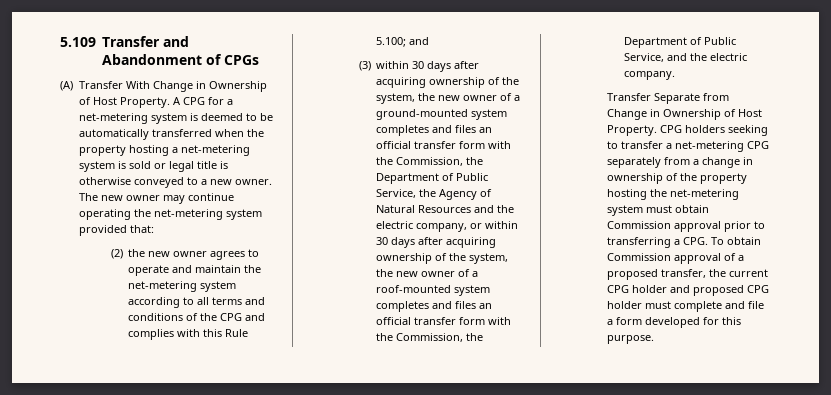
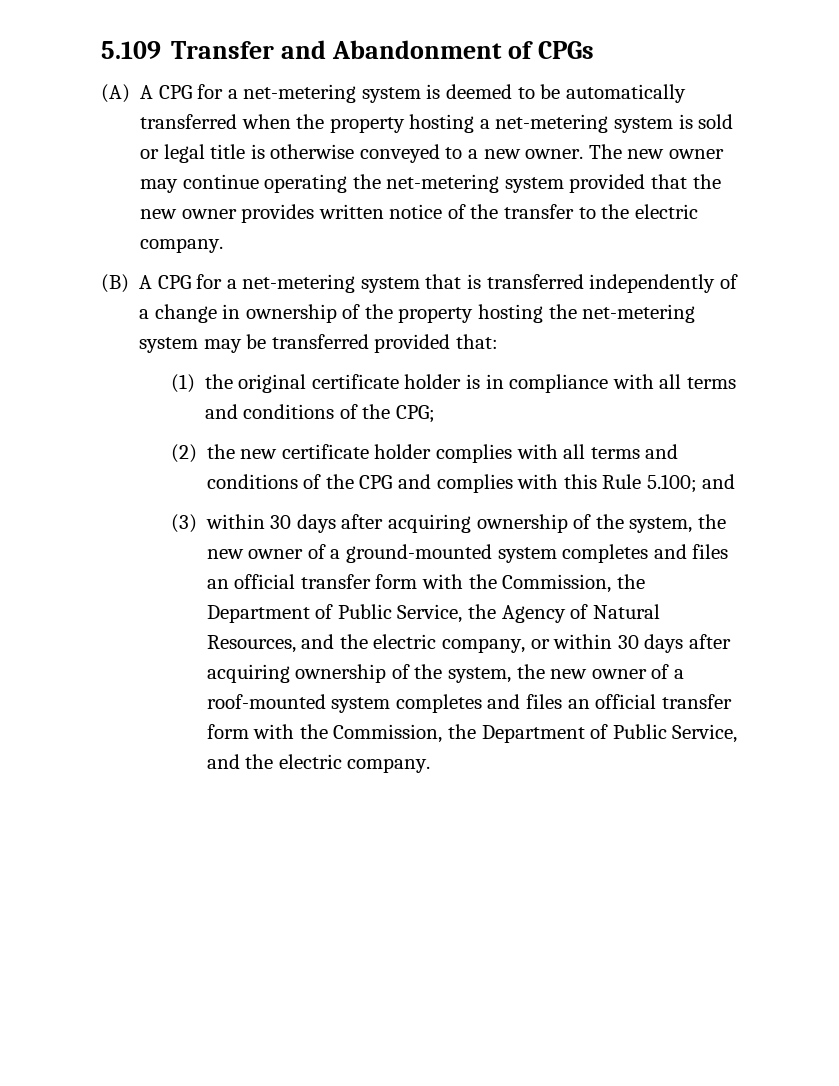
[78,81,267,92] [78,97,170,108] Transfer With Change in Ownership of Host Property. -> (130, 93) none
[129,225,154,233] [110,249,260,260] [128,265,262,276] [128,281,237,292] [128,297,195,308] that: // (2) the new owner agrees to operate and maintain the net-metering system according to -> [650,174,721,189] [140,204,698,223] [140,238,224,253] [101,274,738,293] [139,304,696,323] [139,334,498,353] [170,374,736,393] [204,404,436,423] [170,444,558,463] that the new owner provides written notice of the transfer to the electric company. // (B) A CPG for a net-metering system that is transferred independently of a change in ownership of the property hosting the net-metering system may be transferred provided that: // (1) the original certificate holder is in compliance with all terms and conditions of the CPG; // (2) the new certificate holder complies with
[418,205,472,213] Resources -> [206,635,296,653] Resources,
[606,93,729,104] [606,109,762,120] [606,125,768,136] [606,141,769,152] [606,157,753,168] [606,173,747,184] [606,189,739,200] [606,205,709,216] [606,221,765,232] [606,237,761,248] [606,253,744,264] [606,269,768,280] [606,285,769,296] [606,301,764,312] [606,317,741,328] [606,335,654,344] // Transfer Separate from Change in Ownership of Host Property. CPG holders seeking to transfer a net-metering CPG separately from a change in ownership of the property hosting the net-metering system must obtain Commission approval prior to transferring a CPG. To obtain Commission approval of a proposed transfer, the current CPG holder and proposed CPG holder must complete and file a form developed for this purpose. -> (431, 765) none

